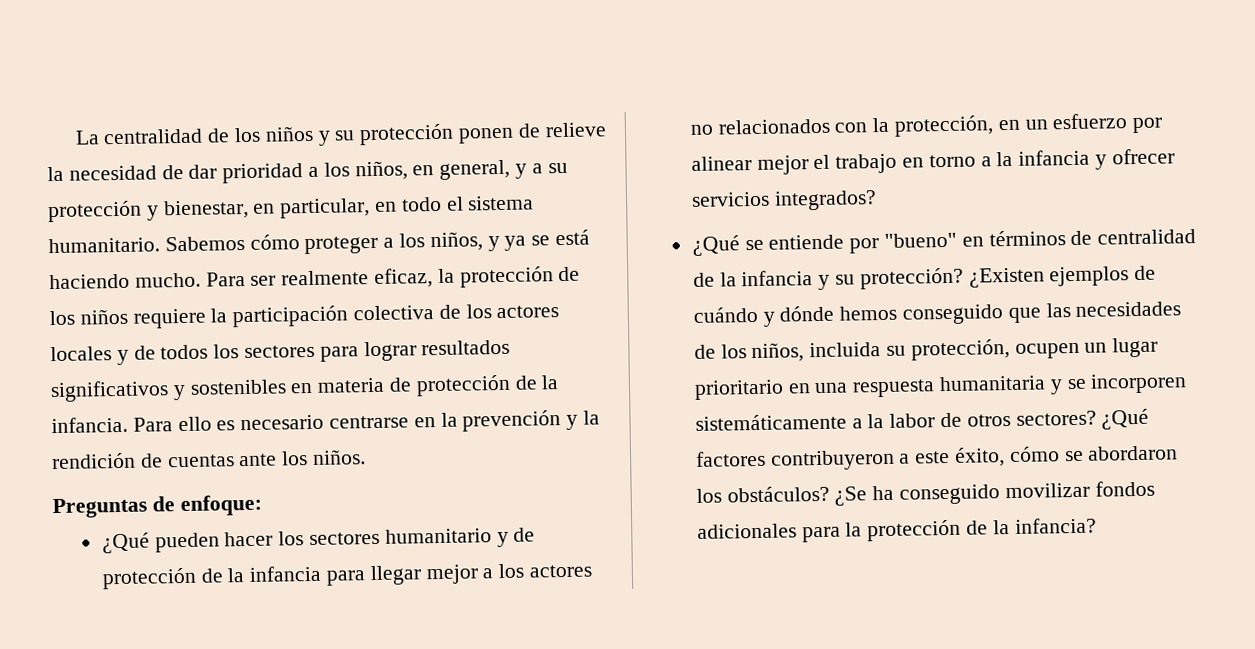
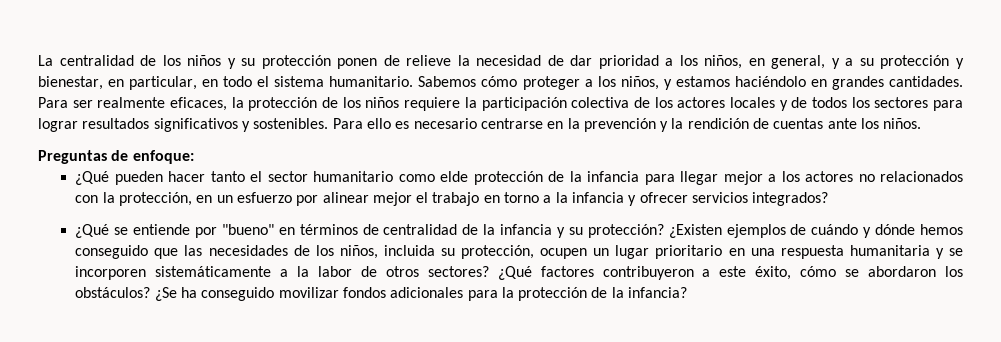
[504,229,591,251] [49,272,201,290] ya se está haciendo mucho. -> [675,76,964,90] estamos haciéndolo en grandes cantidades.
[374,268,434,288] eficaz, -> [170,97,228,111] eficaces,
[189,374,560,397] [51,416,128,434] sostenibles en materia de protección de la infancia. -> [253,118,329,129] sostenibles.
[278,527,536,548] los sectores humanitario y de -> [210,171,469,182] tanto el sector humanitario como elde

